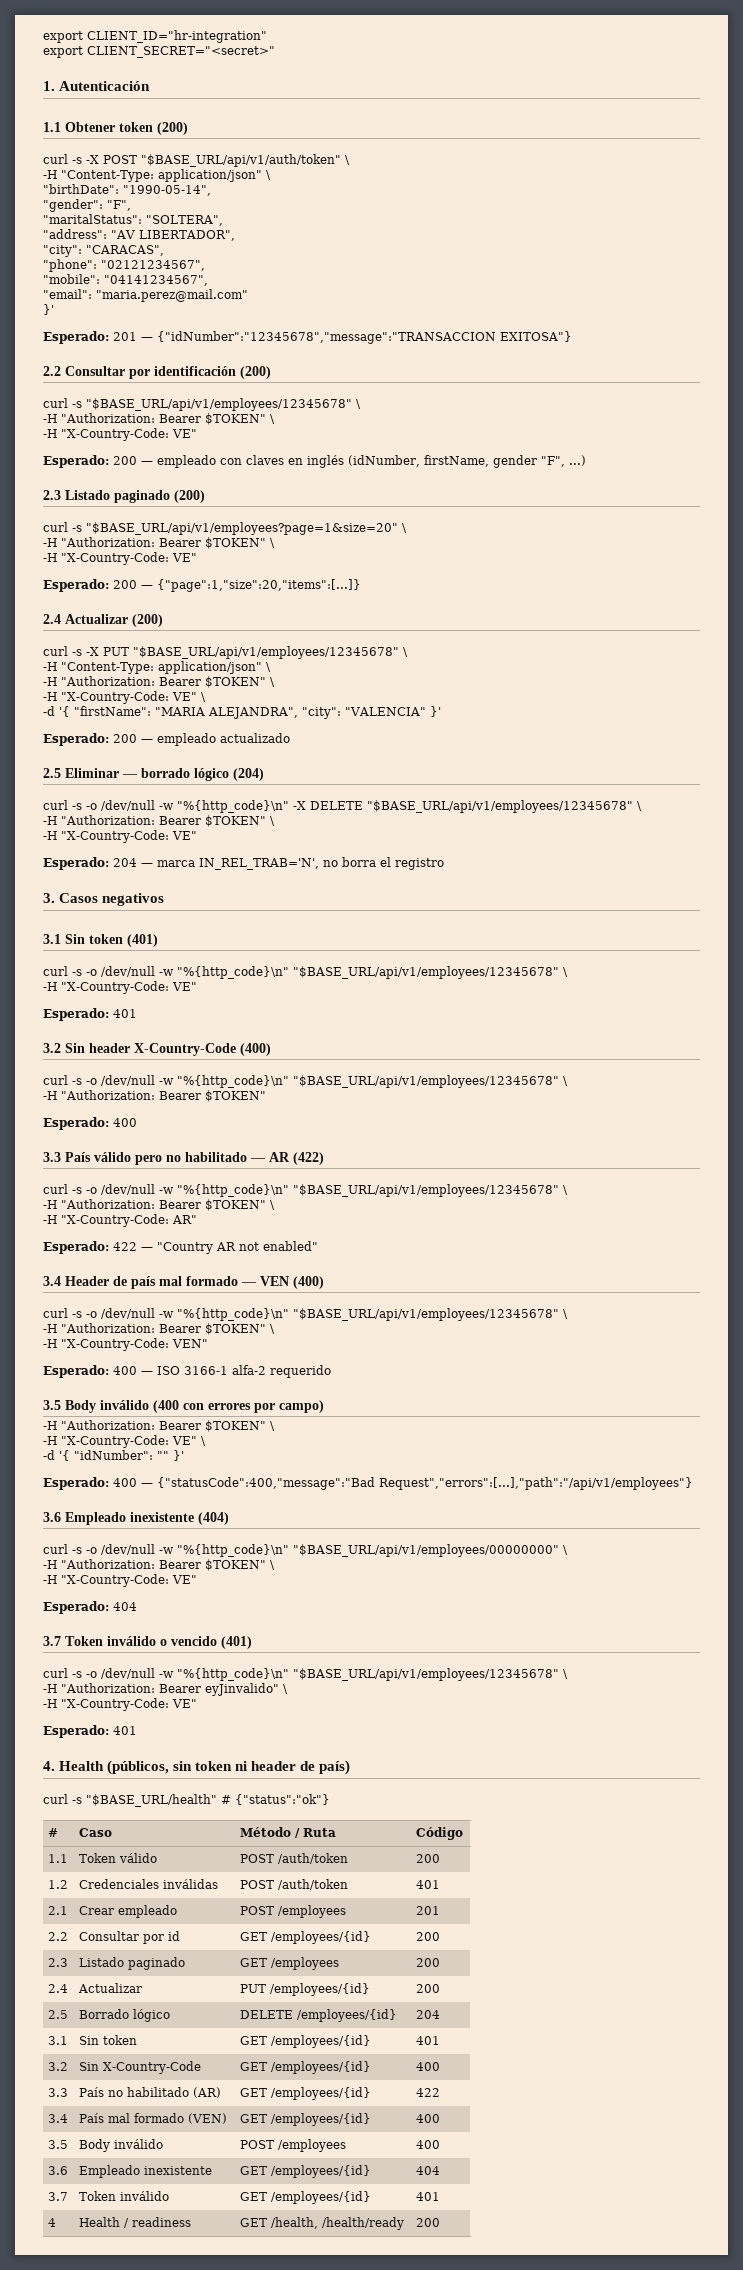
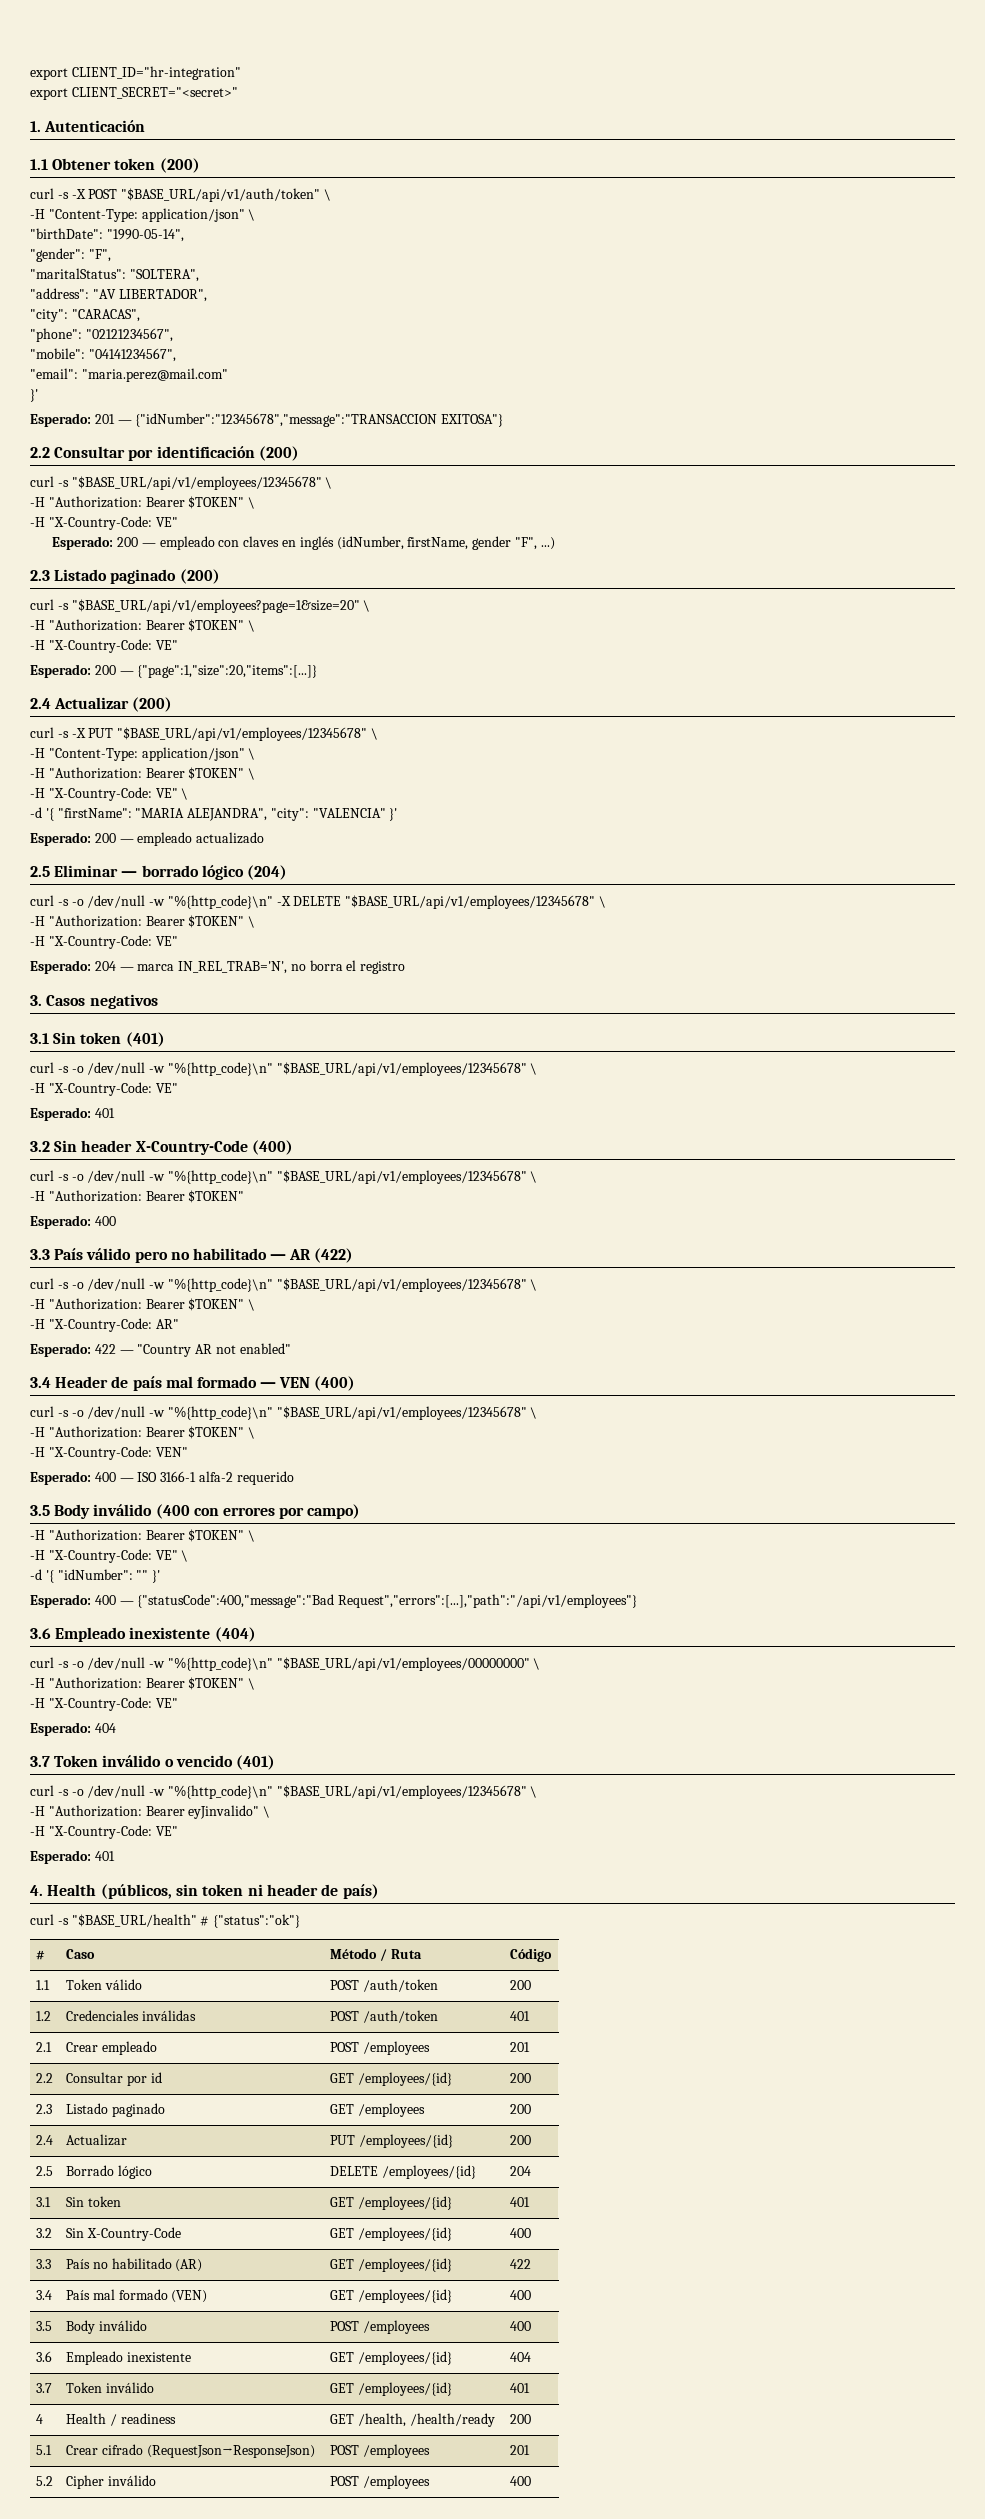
(441, 2222) none -> [36,2445,53,2455] [66,2444,315,2458] [330,2444,430,2458] [510,2445,531,2455] [36,2476,54,2486] [66,2475,156,2489] [330,2475,430,2489] [510,2476,532,2486] // 5.1 | Crear cifrado (RequestJson→ResponseJson) | POST /employees | 201 // 5.2 | Cipher inválido | POST /employees | 400

